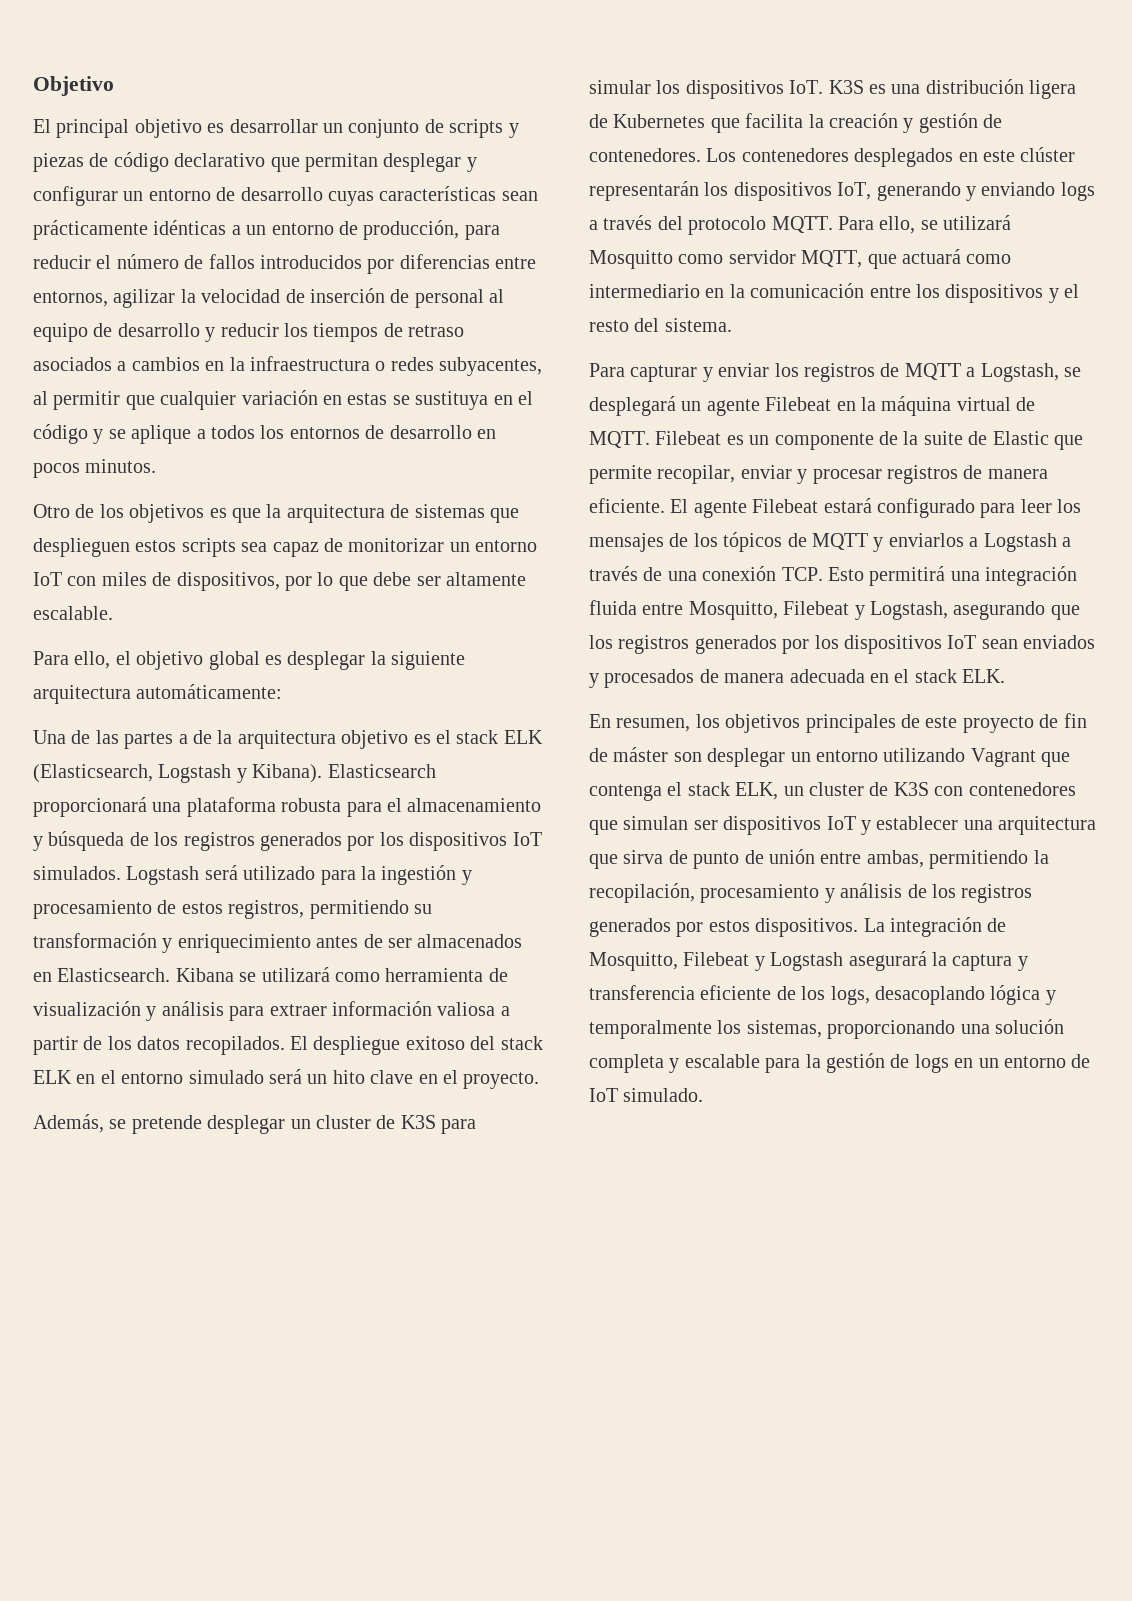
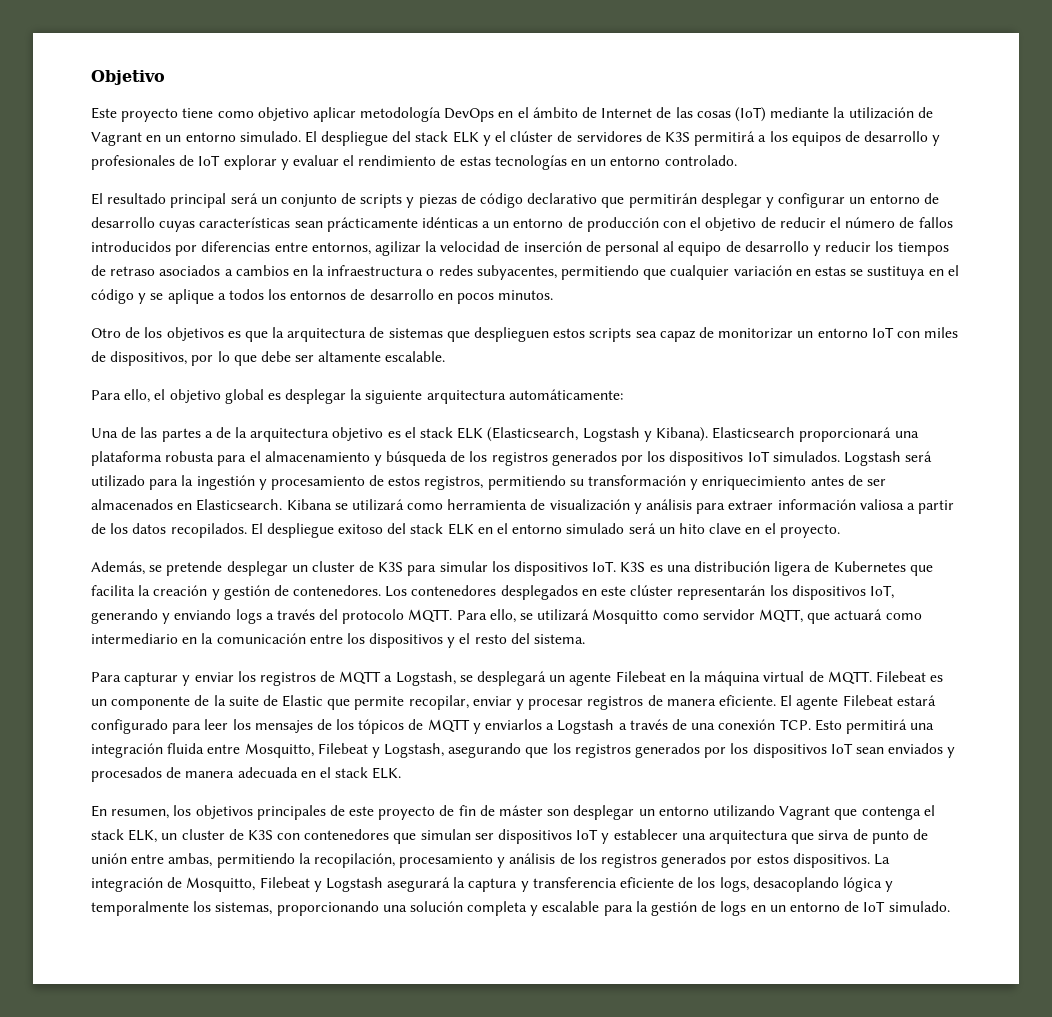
[33,119,318,138] El principal objetivo es desarrollar -> [91,107,933,122] [91,131,941,146] [91,155,737,170] [91,193,258,208] Este proyecto tiene como objetivo aplicar metodología DevOps en el ámbito de Internet de las cosas (IoT) mediante la utilización de Vagrant en un entorno simulado. El despliegue del stack ELK y el clúster de servidores de K3S permitirá a los equipos de desarrollo y profesionales de IoT explorar y evaluar el rendimiento de estas tecnologías en un entorno controlado. // El resultado principal será
[305,153,378,172] permitan -> [628,193,697,208] permitirán
[363,220,500,240] producción, para -> [586,217,776,232] producción con el objetivo de
[33,391,121,410] al permitir -> [561,265,640,280] permitiendo

